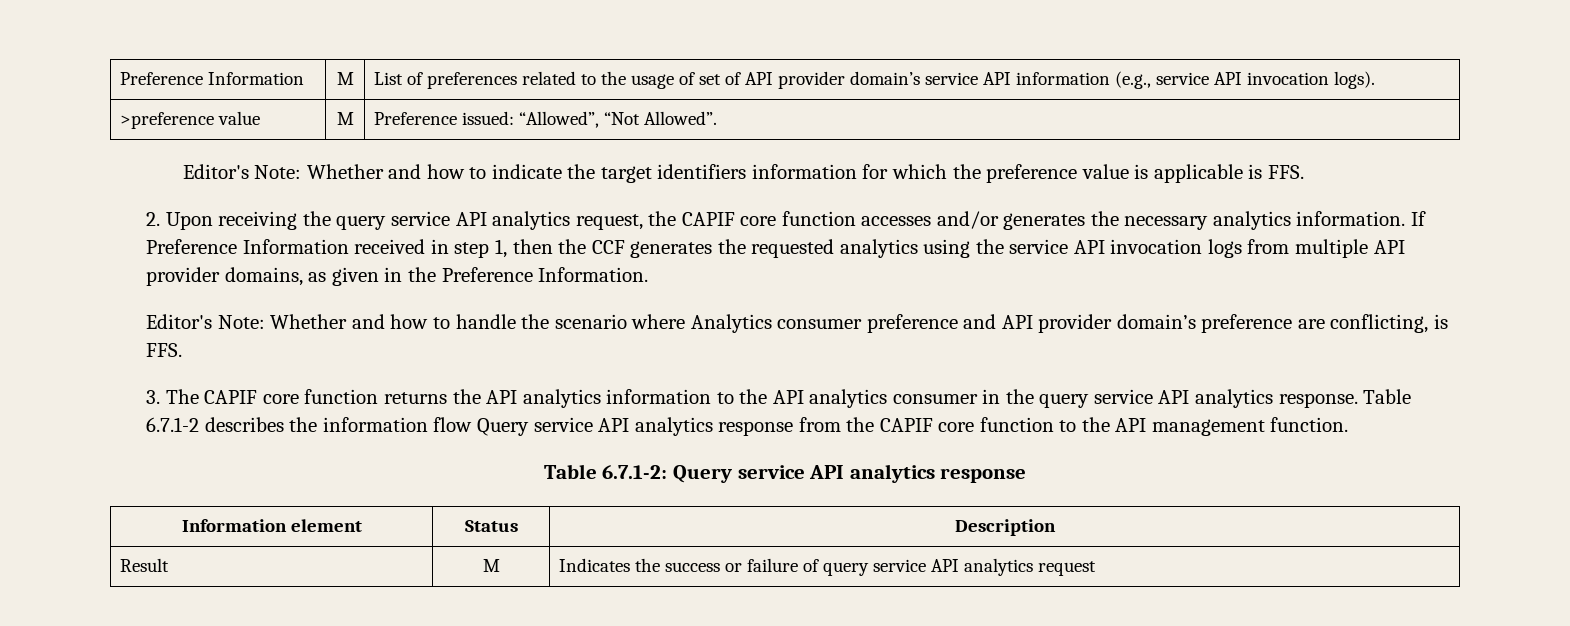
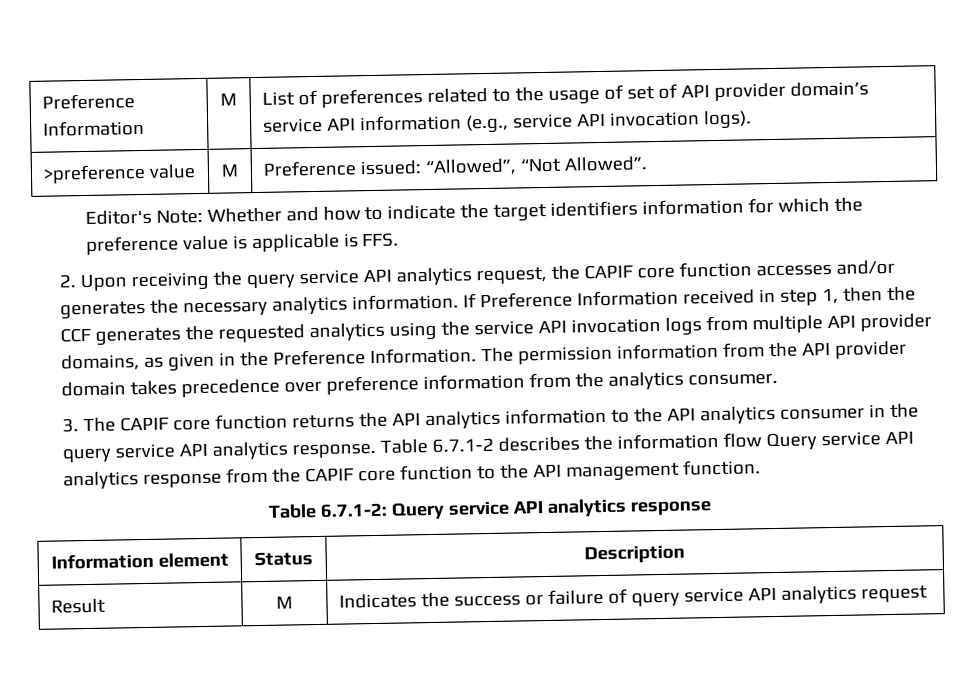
[146,314,1448,333] [146,343,183,357] // Editor's Note: Whether and how to handle the scenario where Analytics consumer preference and API provider domain’s preference are conflicting, is FFS. -> [480,340,907,365] [60,371,778,398] The permission information from the API provider domain takes precedence over preference information from the analytics consumer.

